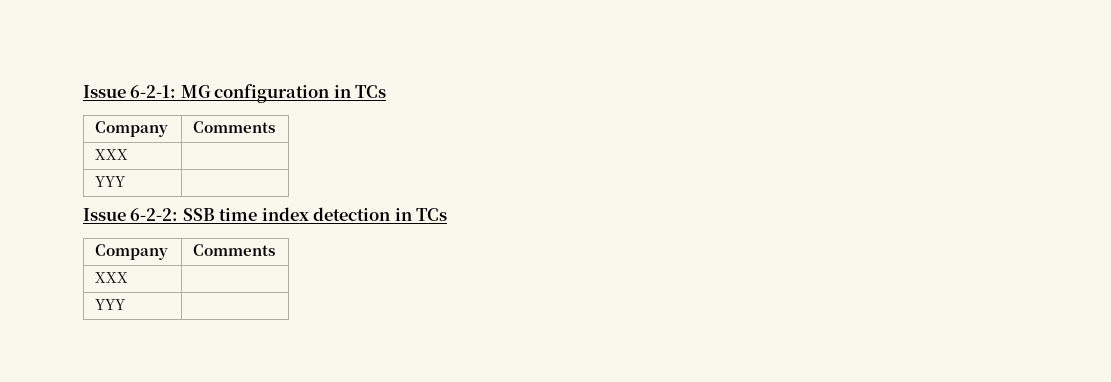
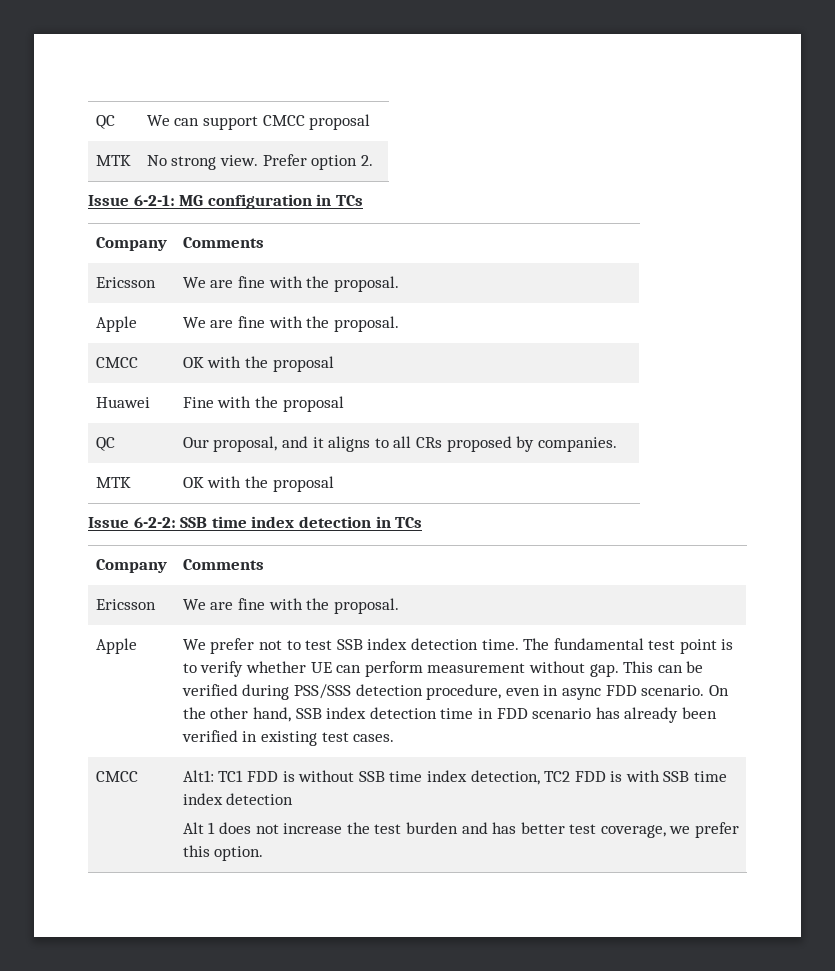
(83, 91) none -> [95,115,115,129] [146,114,371,130] [95,155,131,166] [146,154,373,170] QC | We can support CMCC proposal // MTK | No strong view. Prefer option 2. //
[95,149,129,160] [95,176,127,187] XXX | // YYY | -> [95,277,156,288] [182,276,399,292] [95,316,137,332] [182,316,399,332] [95,357,138,368] [182,356,334,372] [95,397,150,408] [182,396,344,412] [95,437,115,451] [182,436,617,452] [95,477,131,488] [182,476,334,492] Ericsson | We are fine with the proposal. // Apple | We are fine with the proposal. // CMCC | OK with the proposal // Huawei | Fine with the proposal // QC | Our proposal, and it aligns to all CRs proposed by companies. // MTK | OK with the proposal
[95,272,129,283] [95,299,127,310] XXX | // YYY | -> [95,599,156,610] [182,598,399,614] [95,638,137,654] [182,638,734,654] [182,661,704,677] [181,684,729,700] [182,707,717,723] [181,730,395,746] [95,771,138,782] [182,770,728,785] [182,793,294,805] [182,822,740,838] [182,845,264,861] Ericsson | We are fine with the proposal. // Apple | We prefer not to test SSB index detection time. The fundamental test point is to verify whether UE can perform measurement without gap. This can be verified during PSS/SSS detection procedure, even in async FDD scenario. On the other hand, SSB index detection time in FDD scenario has already been verified in existing test cases. // CMCC | Alt1: TC1 FDD is without SSB time index detection, TC2 FDD is with SSB time index detection // Alt 1 does not increase the test burden and has better test coverage, we prefer this option.

